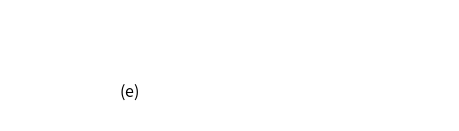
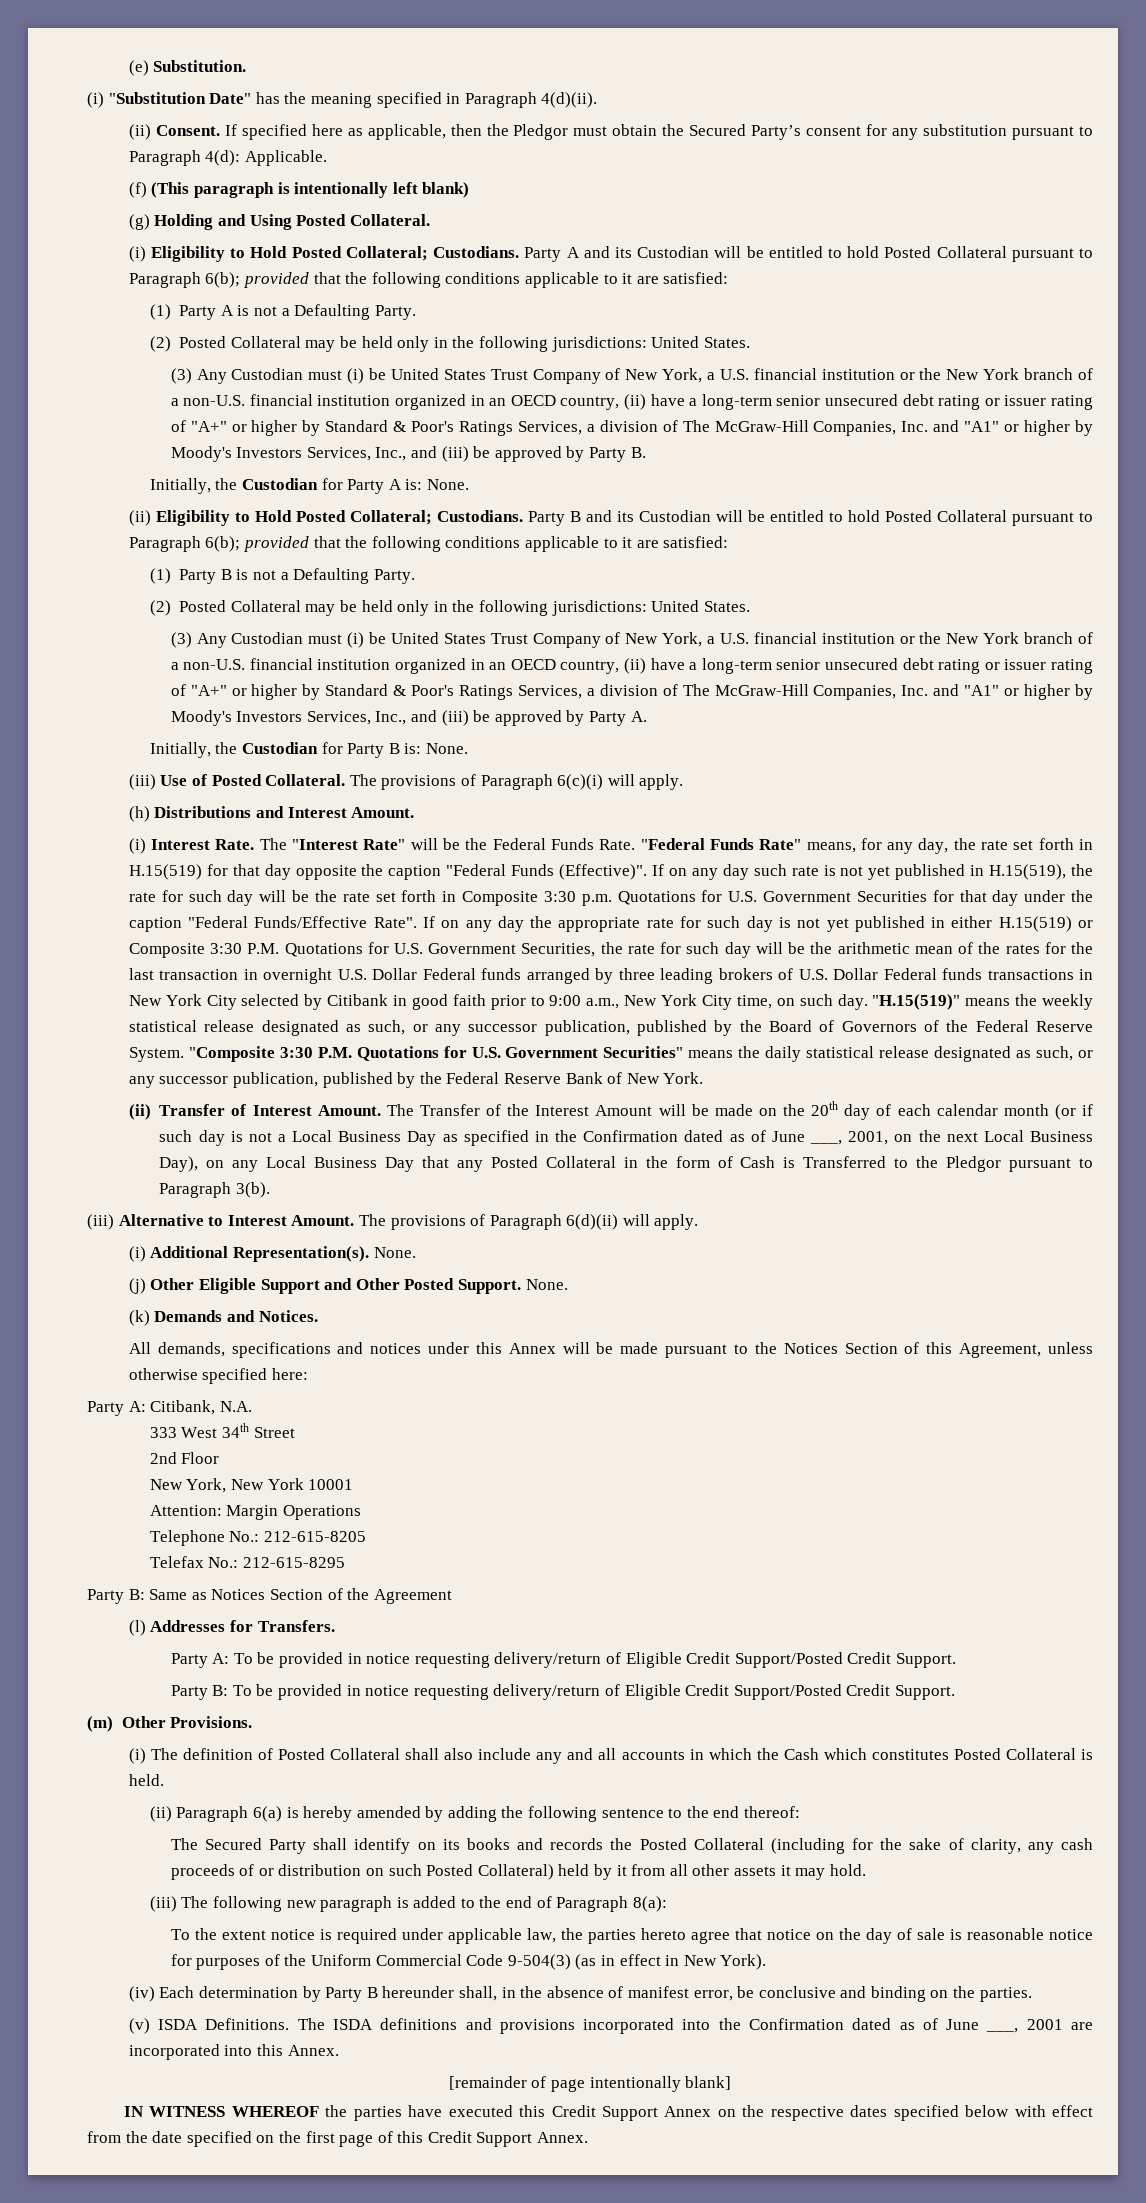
(139, 92) none -> [153,60,247,72] [87,92,598,108] [128,124,1093,140] [128,150,328,166] [128,182,470,198] [128,214,430,230] [128,246,1093,262] [128,272,729,288] [149,304,416,320] [149,336,750,352] [170,368,1093,384] [170,394,1093,410] [170,420,1093,436] [170,446,646,462] [149,478,469,494] [128,510,1093,526] [128,536,729,552] [149,568,415,584] [149,600,750,616] [170,632,1093,648] [170,658,1093,674] [170,684,1093,700] [170,710,647,726] [149,742,468,758] [128,774,684,790] [128,806,415,822] [128,838,1094,854] [128,864,1093,880] [128,890,1094,906] [128,916,1093,932] [128,942,1094,958] [128,968,1094,984] [128,994,1093,1010] [128,1020,1093,1036] [128,1046,1093,1062] [128,1072,704,1088] [128,1101,1093,1120] [159,1130,1094,1146] [159,1156,1093,1172] [159,1182,270,1198] [87,1214,699,1230] [128,1246,416,1262] [128,1278,568,1294] [128,1310,318,1326] [128,1342,1094,1358] [128,1368,309,1384] [87,1400,252,1416] [149,1423,295,1438] [149,1452,220,1464] [149,1478,354,1493] [149,1505,361,1520] [149,1530,366,1546] [149,1556,345,1568] [87,1588,452,1604] [128,1620,335,1636] [170,1652,956,1668] [170,1684,955,1700] [87,1716,253,1732] [128,1748,1093,1764] [128,1774,164,1786] [149,1806,801,1822] [170,1838,1093,1854] [170,1864,866,1880] [149,1896,667,1912] [170,1928,1093,1944] [170,1954,767,1970] [128,1986,1032,2002] [128,2018,1093,2034] [128,2044,339,2060] [448,2076,732,2092] [123,2105,1094,2121] [87,2131,589,2147] Substitution. // (i) "Substitution Date" has the meaning specified in Paragraph 4(d)(ii). // (ii) Consent. If specified here as applicable, then the Pledgor must obtain the Secured Party’s consent for any substitution pursuant to Paragraph 4(d): Applicable. // (f) (This paragraph is intentionally left blank) // (g) Holding and Using Posted Collateral. // (i) Eligibility to Hold Posted Collateral; Custodians. Party A and its Custodian will be entitled to hold Posted Collateral pursuant to Paragraph 6(b); provided that the following conditions applicable to it are satisfied: // (1) Party A is not a Defaulting Party. // (2) Posted Collateral may be held only in the following jurisdictions: United States. // (3) Any Custodian must (i) be United States Trust Company of New York, a U.S. financial institution or the New York branch of a non-U.S. financial institution organized in an OECD country, (ii) have a long-term senior unsecured debt rating or issuer rating of "A+" or higher by Standard & Poor's Ratings Services, a division of The McGraw-Hill Companies, Inc. and "A1" or higher by Moody's Investors Services, Inc., and (iii) be approved by Party B. // Initially, the Custodian for Party A is: None. // (ii) Eligibility to Hold Posted Collateral; Custodians. Party B and its Custodian will be entitled to hold Posted Collateral pursuant to Paragraph 6(b); provided that the following conditions applicable to it are satisfied: // (1) Party B is not a Defaulting Party. // (2) Posted Collateral may be held only in the following jurisdictions: United States. // (3) Any Custodian must (i) be United States Trust Company of New York, a U.S. financial institution or the New York branch of a non-U.S. financial institution organized in an OECD country, (ii) have a long-term senior unsecured debt rating or issuer rating of "A+" or higher by Standard & Poor's Ratings Services, a division of The McGraw-Hill Companies, Inc. and "A1" or higher by Moody's Investors Services, Inc., and (iii) be approved by Party A. // Initially, the Custodian for Party B is: None. // (iii) Use of Posted Collateral. The provisions of Paragraph 6(c)(i) will apply. // (h) Distributions and Interest Amount. // (i) Interest Rate. The "Interest Rate" will be the Federal Funds Rate. "Federal Funds Rate" means, for any day, the rate set forth in H.15(519) for that day opposite the caption "Federal Funds (Effective)". If on any day such rate is not yet published in H.15(519), the rate for such day will be the rate set forth in Composite 3:30 p.m. Quotations for U.S. Government Securities for that day under the caption "Federal Funds/Effective Rate". If on any day the appropriate rate for such day is not yet published in either H.15(519) or Composite 3:30 P.M. Quotations for U.S. Government Securities, the rate for such day will be the arithmetic mean of the rates for the last transaction in overnight U.S. Dollar Federal funds arranged by three leading brokers of U.S. Dollar Federal funds transactions in New York City selected by Citibank in good faith prior to 9:00 a.m., New York City time, on such day. "H.15(519)" means the weekly statistical release designated as such, or any successor publication, published by the Board of Governors of the Federal Reserve System. "Composite 3:30 P.M. Quotations for U.S. Government Securities" means the daily statistical release designated as such, or any successor publication, published by the Federal Reserve Bank of New York. // (ii) Transfer of Interest Amount. The Transfer of the Interest Amount will be made on the 20th day of each calendar month (or if such day is not a Local Business Day as specified in the Confirmation dated as of June ___, 2001, on the next Local Business Day), on any Local Business Day that any Posted Collateral in the form of Cash is Transferred to the Pledgor pursuant to Paragraph 3(b). // (iii) Alternative to Interest Amount. The provisions of Paragraph 6(d)(ii) will apply. // (i) Additional Representation(s). None. // (j) Other Eligible Support and Other Posted Support. None. // (k) Demands and Notices. // All demands, specifications and notices under this Annex will be made pursuant to the Notices Section of this Agreement, unless otherwise specified here: // Party A: Citibank, N.A. // 333 West 34th Street // 2nd Floor // New York, New York 10001 // Attention: Margin Operations // Telephone No.: 212-615-8205 // Telefax No.: 212-615-8295 // Party B: Same as Notices Section of the Agreement // (l) Addresses for Transfers. // Party A: To be provided in notice requesting delivery/return of Eligible Credit Support/Posted Credit Support. // Party B: To be provided in notice requesting delivery/return of Eligible Credit Support/Posted Credit Support. // (m) Other Provisions. // (i) The definition of Posted Collateral shall also include any and all accounts in which the Cash which constitutes Posted Collateral is held. // (ii) Paragraph 6(a) is hereby amended by adding the following sentence to the end thereof: // The Secured Party shall identify on its books and records the Posted Collateral (including for the sake of clarity, any cash proceeds of or distribution on such Posted Collateral) held by it from all other assets it may hold. // (iii) The following new paragraph is added to the end of Paragraph 8(a): // To the extent notice is required under applicable law, the parties hereto agree that notice on the day of sale is reasonable notice for purposes of the Uniform Commercial Code 9-504(3) (as in effect in New York). // (iv) Each determination by Party B hereunder shall, in the absence of manifest error, be conclusive and binding on the parties. // (v) ISDA Definitions. The ISDA definitions and provisions incorporated into the Confirmation dated as of June ___, 2001 are incorporated into this Annex. // [remainder of page intentionally blank] // IN WITNESS WHEREOF the parties have executed this Credit Support Annex on the respective dates specified below with effect from the date specified on the first page of this Credit Support Annex.

